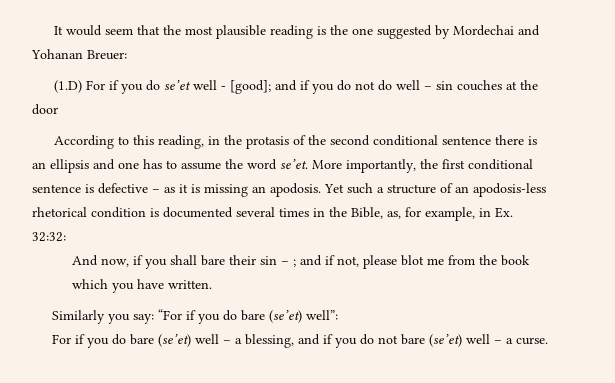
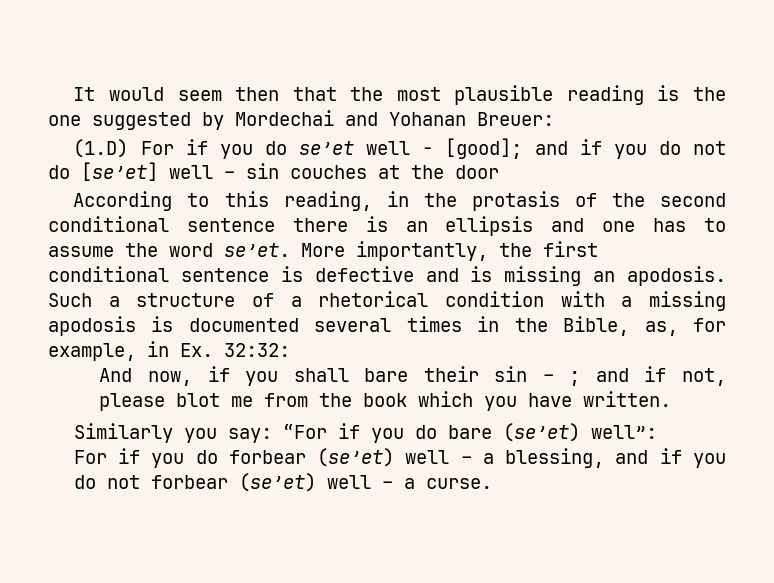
(133, 31) none -> [235,87,280,101] then
(392, 85) none -> [81,162,158,181] [se’et]
[152,184,188,193] – as it -> [425,268,459,282] and
[324,183,373,194] Yet such -> [48,293,92,307] Such
[455,183,546,197] [32,207,146,218] an apodosis-less rhetorical condition -> [290,291,726,311] [48,316,136,336] a rhetorical condition with a missing apodosis
[129,334,154,345] bare -> [228,450,306,464] forbear
[400,334,425,345] bare -> [150,475,228,489] forbear

